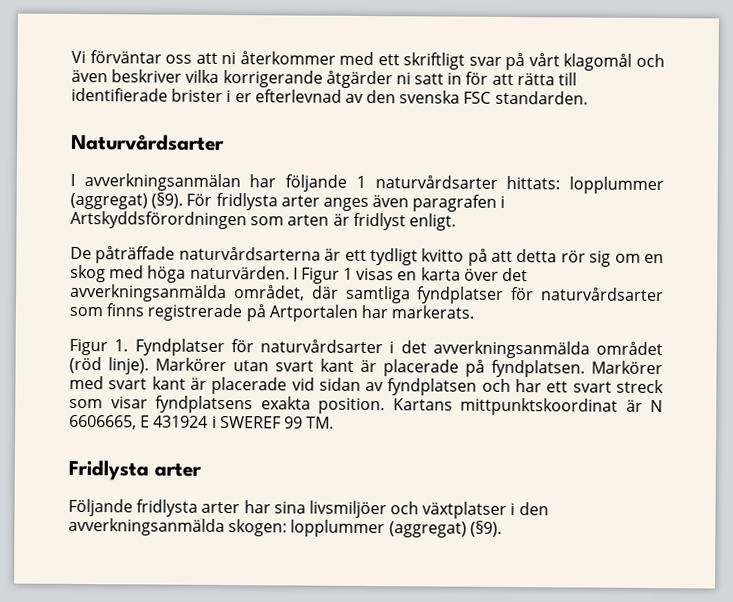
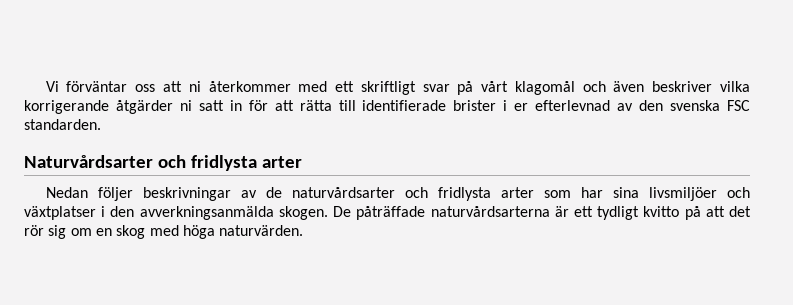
[70,173,664,195] [70,192,506,212] [70,210,456,231] // I avverkningsanmälan har följande 1 naturvårdsarter hittats: lopplummer (aggregat) (§9). För fridlysta arter anges även paragrafen i Artskyddsförordningen som arten är fridlyst enligt. // -> [157,155,302,171] [45,187,750,201] [24,206,328,220] och fridlysta arter // Nedan följer beskrivningar av de naturvårdsarter och fridlysta arter som har sina livsmiljöer och växtplatser i den avverkningsanmälda skogen.
[516,249,558,263] detta -> [728,206,751,217] det
[292,267,529,284] [69,283,664,304] [69,303,475,322] [69,338,663,359] [69,356,663,378] [69,375,665,396] [69,395,663,416] [69,414,335,430] [68,459,202,481] [68,498,549,519] [68,517,502,538] I Figur 1 visas en karta över det avverkningsanmälda området, där samtliga fyndplatser för naturvårdsarter som finns registrerade på Artportalen har markerats. // Figur 1. Fyndplatser för naturvårdsarter i det avverkningsanmälda området (röd linje). Markörer utan svart kant är placerade på fyndplatsen. Markörer med svart kant är placerade vid sidan av fyndplatsen och har ett svart streck som visar fyndplatsens exakta position. Kartans mittpunktskoordinat är N 6606665, E 431924 i SWEREF 99 TM. // Fridlysta arter // Följande fridlysta arter har sina livsmiljöer och växtplatser i den avverkningsanmälda skogen: lopplummer (aggregat) (§9). -> (304, 230) none

